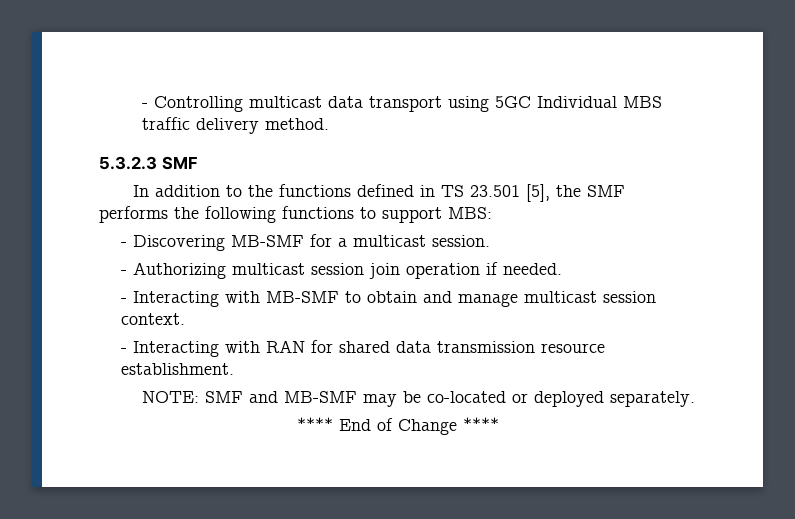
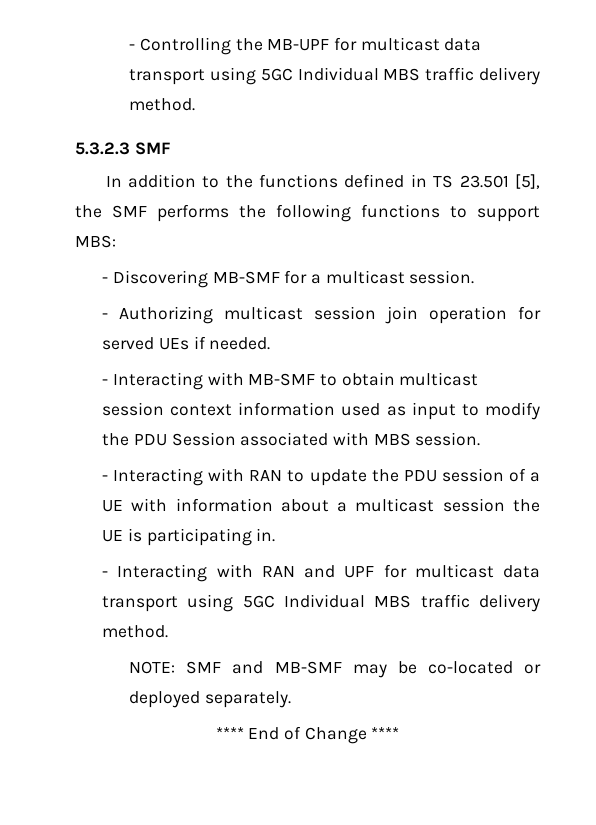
(244, 104) none -> [235,37,358,51] the MB-UPF for
(480, 271) none -> [518,306,541,320] [102,337,189,350] for served UEs
[422,291,656,307] [120,313,185,325] [120,340,605,357] [120,363,234,375] and manage multicast session context. // - Interacting with RAN for shared data transmission resource establishment. -> [399,372,479,386] [102,402,540,420] [102,432,481,446] [102,468,540,486] [102,498,540,512] [102,528,276,546] [102,564,540,582] [102,594,540,612] [102,625,169,638] multicast session context information used as input to modify the PDU Session associated with MBS session. // - Interacting with RAN to update the PDU session of a UE with information about a multicast session the UE is participating in. // - Interacting with RAN and UPF for multicast data transport using 5GC Individual MBS traffic delivery method.

